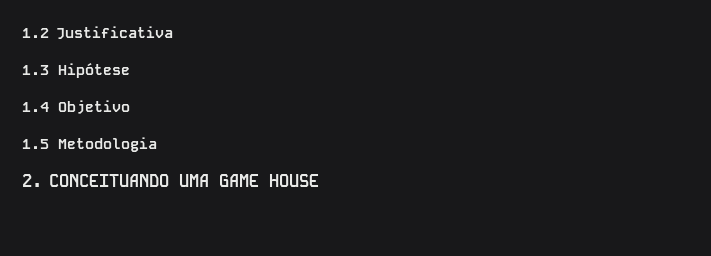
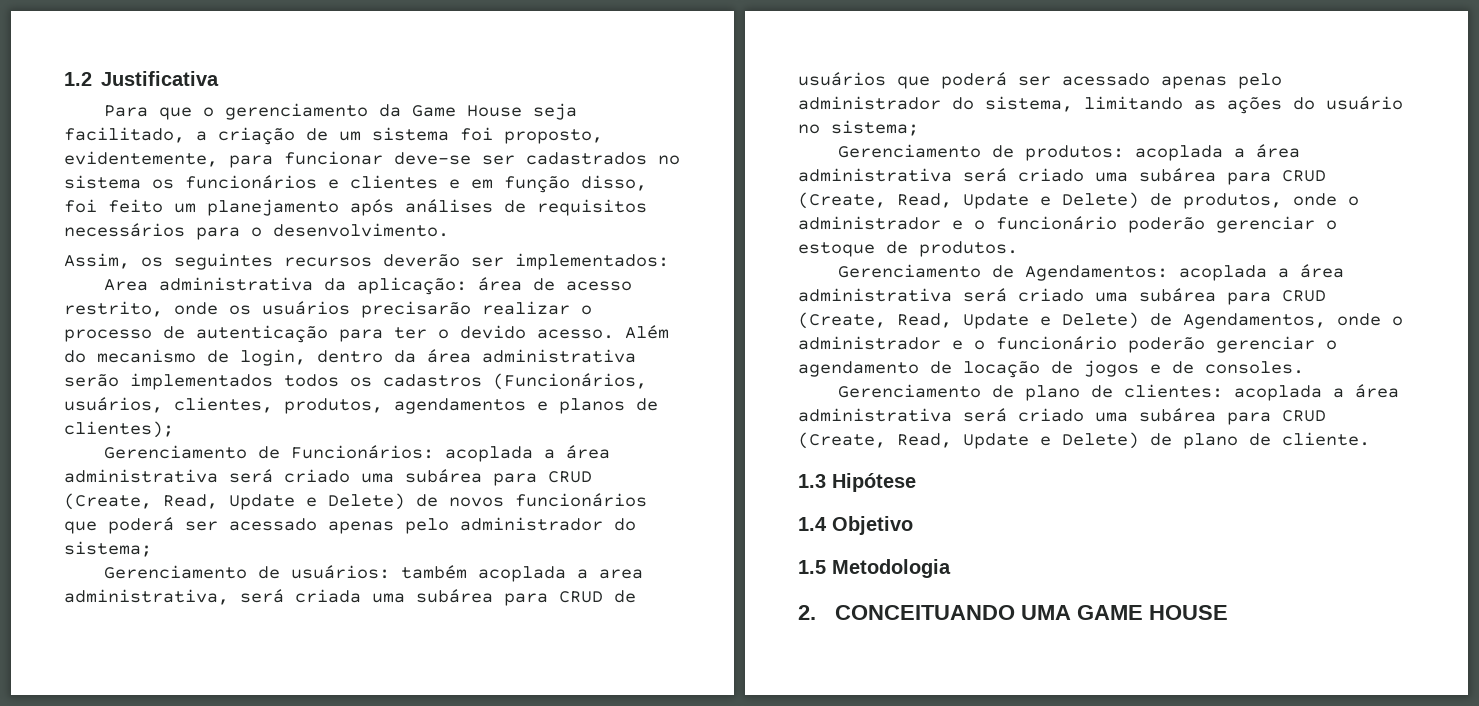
(173, 32) none -> [104,103,578,120] [64,127,603,145] [64,151,680,168] [64,175,647,193] [64,199,647,216] [64,223,449,240] [64,253,669,270] [104,277,633,295] [64,301,592,318] [64,325,669,343] [64,349,636,366] [64,373,647,390] [64,397,658,414] [64,421,174,438] [104,445,611,462] [64,469,592,486] [64,493,647,510] [64,517,636,534] [64,541,152,557] [104,565,644,582] [64,589,636,606] [798,72,1282,89] [798,96,1403,114] [798,120,919,136] [838,144,1301,161] [798,168,1326,185] [798,192,1359,209] [798,216,1337,233] [798,241,1018,257] [838,264,1345,281] [798,288,1326,305] [798,312,1403,329] [798,336,1337,353] [798,360,1304,378] [838,384,1400,401] [798,408,1326,425] [798,432,1370,449] // Para que o gerenciamento da Game House seja facilitado, a criação de um sistema foi proposto, evidentemente, para funcionar deve-se ser cadastrados no sistema os funcionários e clientes e em função disso, foi feito um planejamento após análises de requisitos necessários para o desenvolvimento. // Assim, os seguintes recursos deverão ser implementados: // Area administrativa da aplicação: área de acesso restrito, onde os usuários precisarão realizar o processo de autenticação para ter o devido acesso. Além do mecanismo de login, dentro da área administrativa serão implementados todos os cadastros (Funcionários, usuários, clientes, produtos, agendamentos e planos de clientes); // Gerenciamento de Funcionários: acoplada a área administrativa será criado uma subárea para CRUD (Create, Read, Update e Delete) de novos funcionários que poderá ser acessado apenas pelo administrador do sistema; // Gerenciamento de usuários: também acoplada a area administrativa, será criada uma subárea para CRUD de usuários que poderá ser acessado apenas pelo administrador do sistema, limitando as ações do usuário no sistema; // Gerenciamento de produtos: acoplada a área administrativa será criado uma subárea para CRUD (Create, Read, Update e Delete) de produtos, onde o administrador e o funcionário poderão gerenciar o estoque de produtos. // Gerenciamento de Agendamentos: acoplada a área administrativa será criado uma subárea para CRUD (Create, Read, Update e Delete) de Agendamentos, onde o administrador e o funcionário poderão gerenciar o agendamento de locação de jogos e de consoles. // Gerenciamento de plano de clientes: acoplada a área administrativa será criado uma subárea para CRUD (Create, Read, Update e Delete) de plano de cliente.

